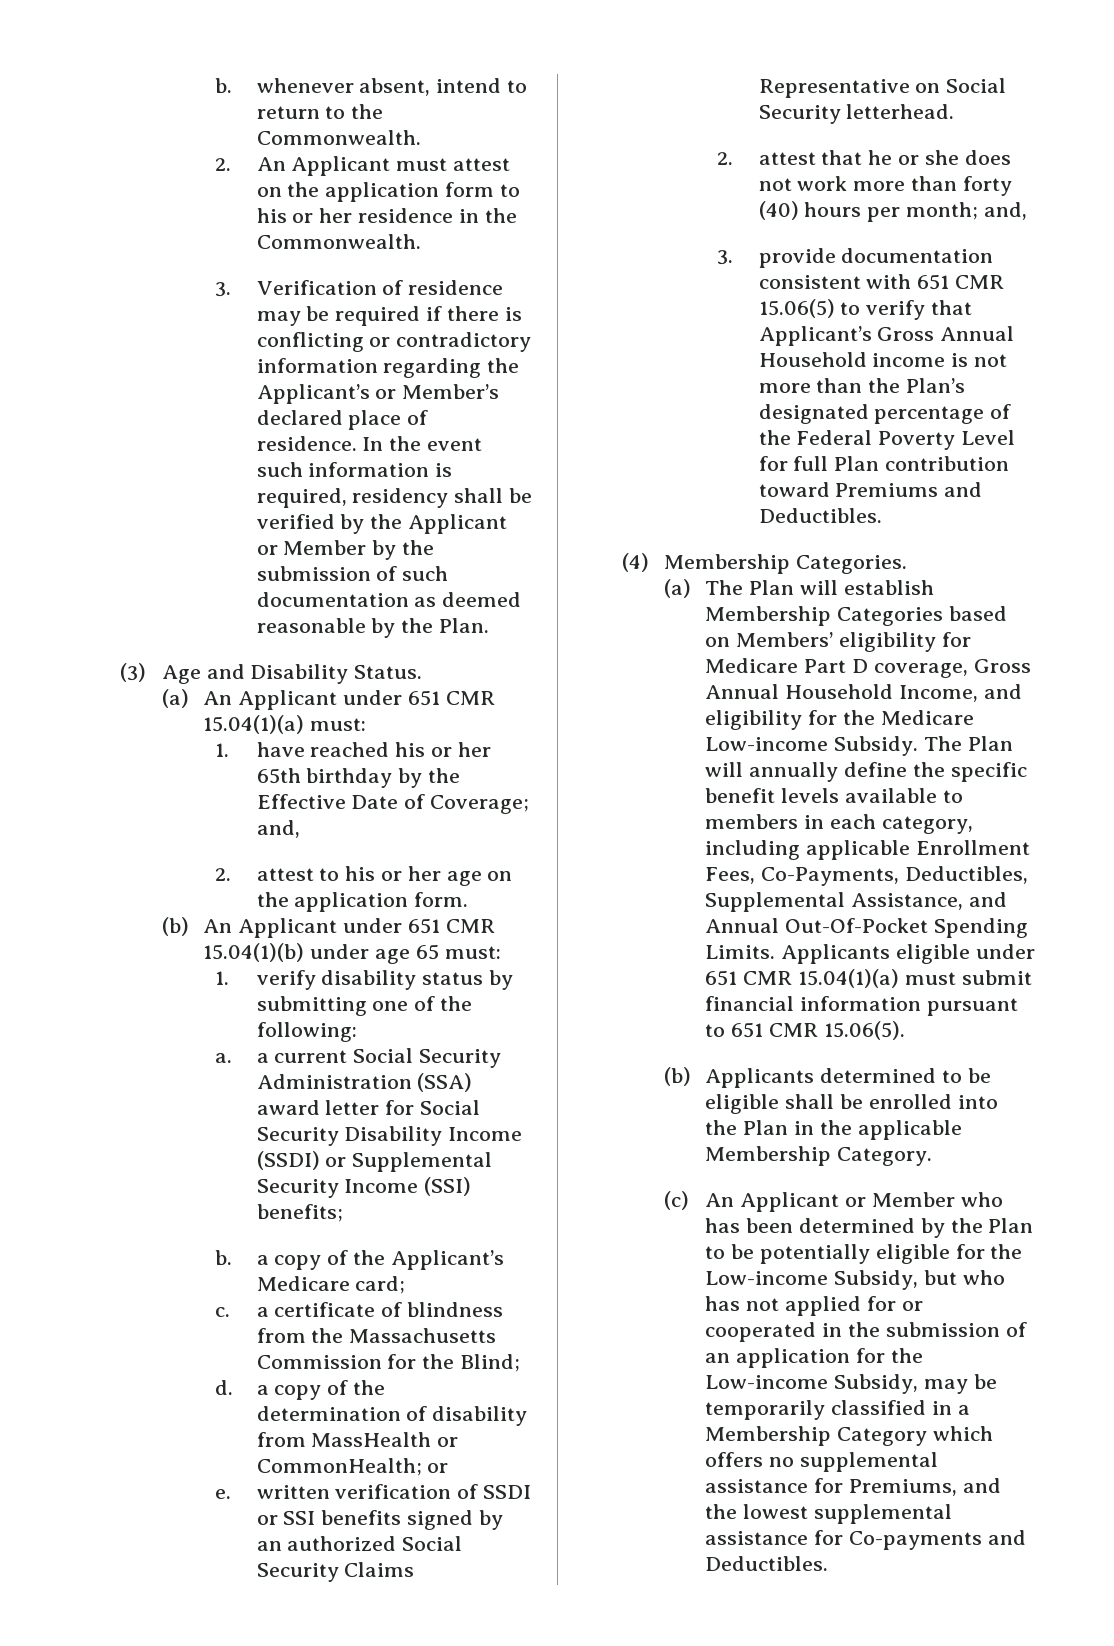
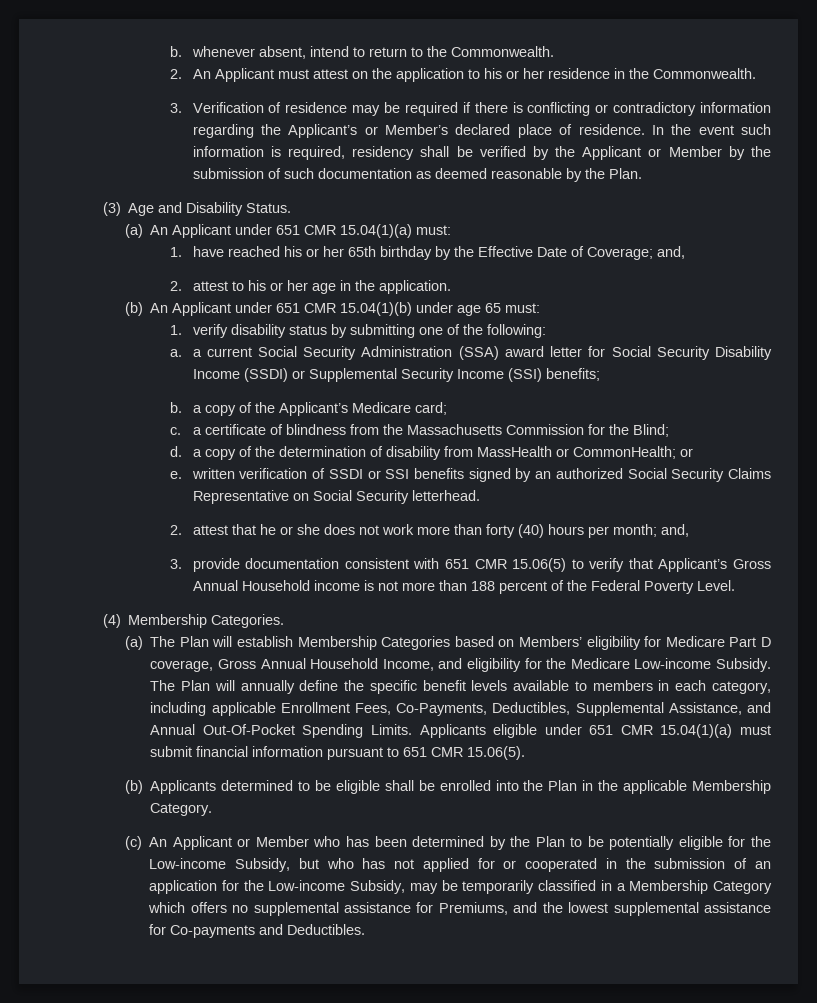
[445,182,495,197] form -> (464, 75) none
[487,871,513,881] [256,892,469,912] on the application form. -> [339,280,451,294] in the application.
[868,378,966,393] [758,404,1012,424] [758,430,1016,450] [758,456,1010,471] [758,482,983,497] [758,508,882,523] the Plan’s designated percentage of the Federal Poverty Level for full Plan contribution toward Premiums and Deductibles. -> [470,580,735,594] 188 percent of the Federal Poverty Level.

